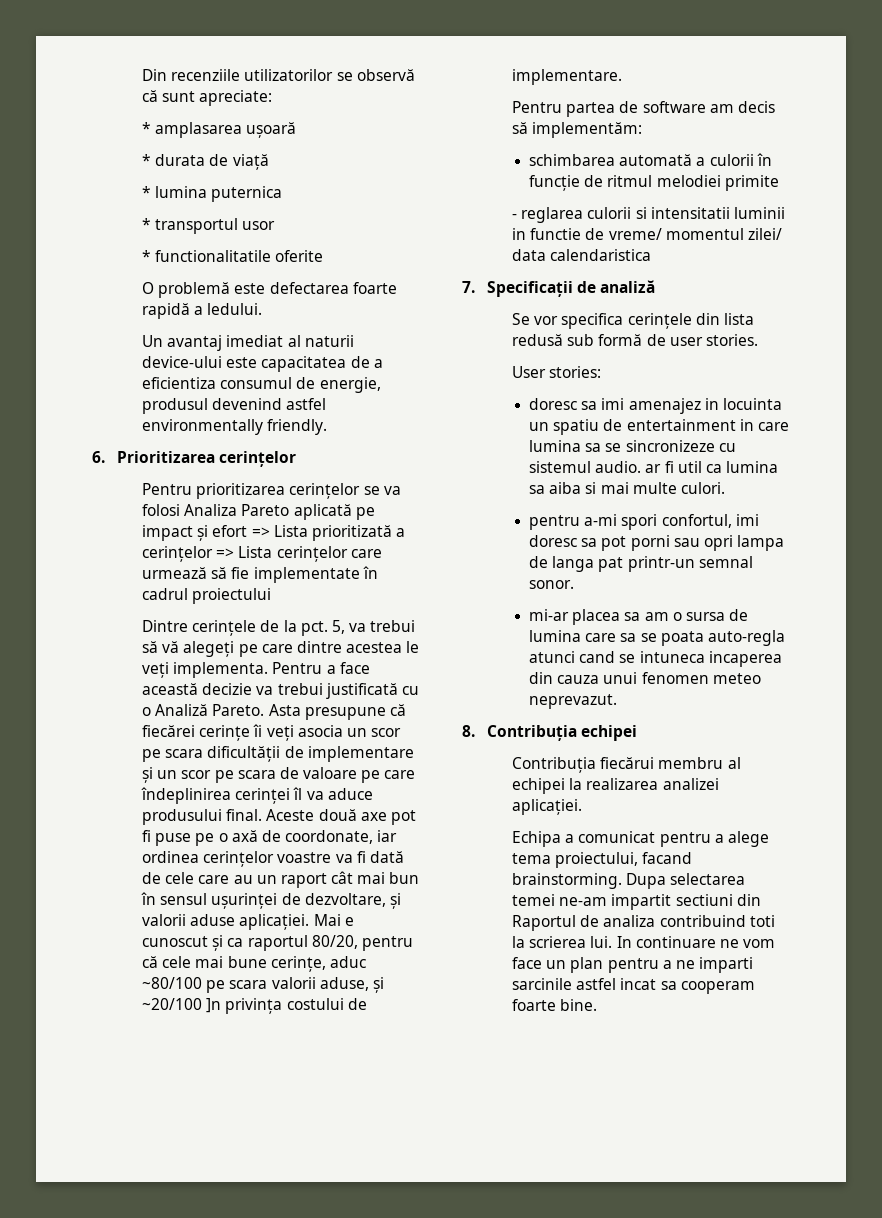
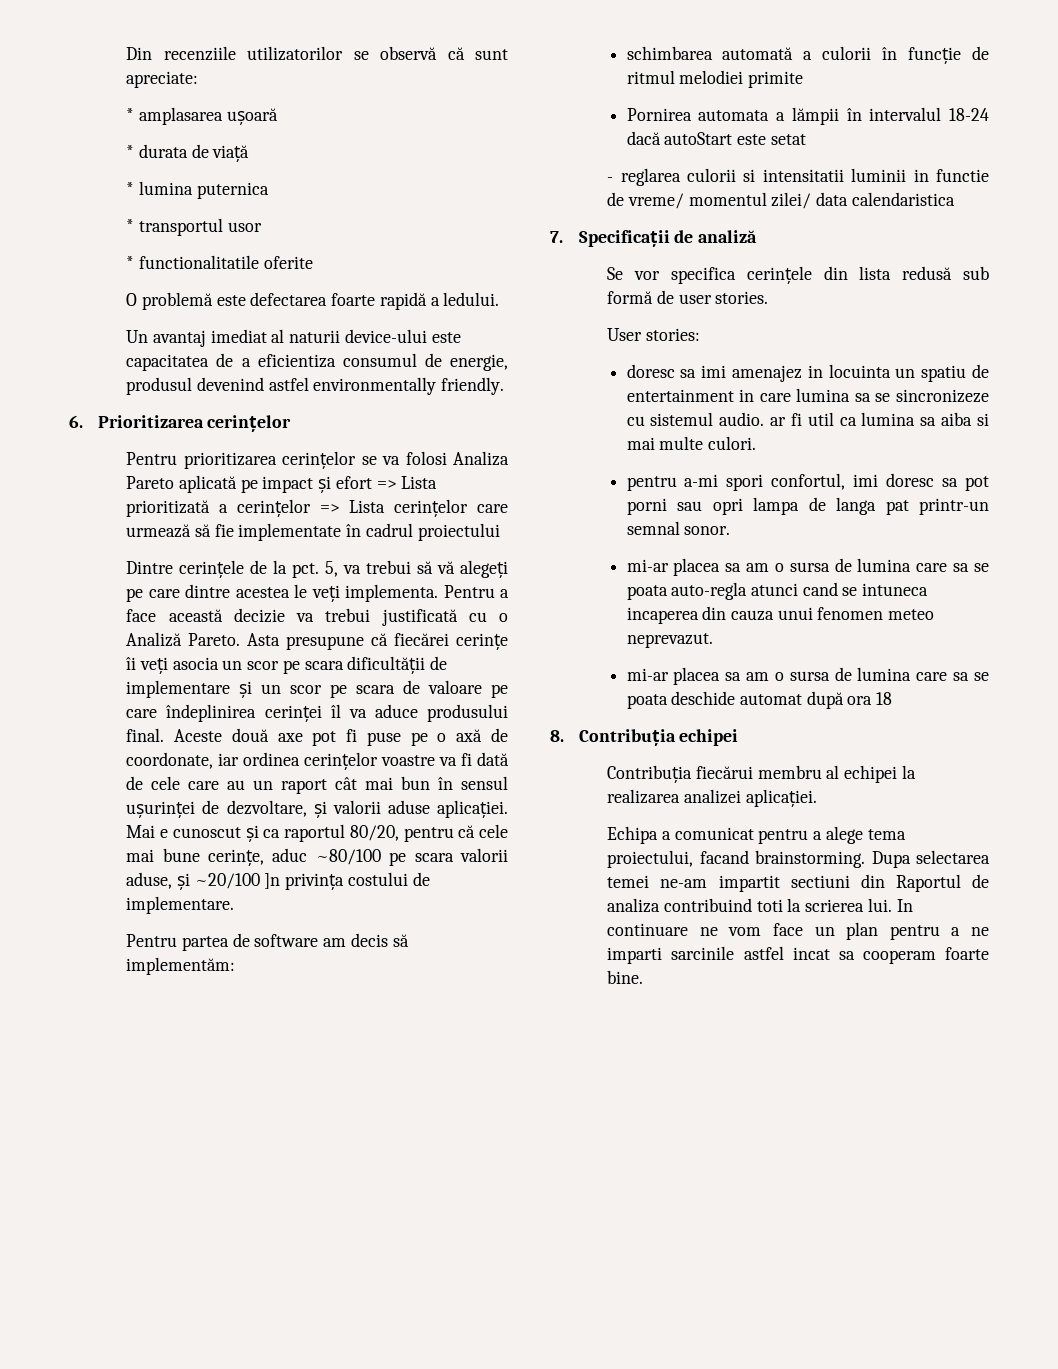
(779, 183) none -> [626,107,989,125] [626,131,806,145] // Pornirea automata a lămpii în intervalul 18-24 dacă autoStart este setat
(618, 701) none -> [626,667,989,685] [626,691,893,709] // mi-ar placea sa am o sursa de lumina care sa se poata deschide automat după ora 18

